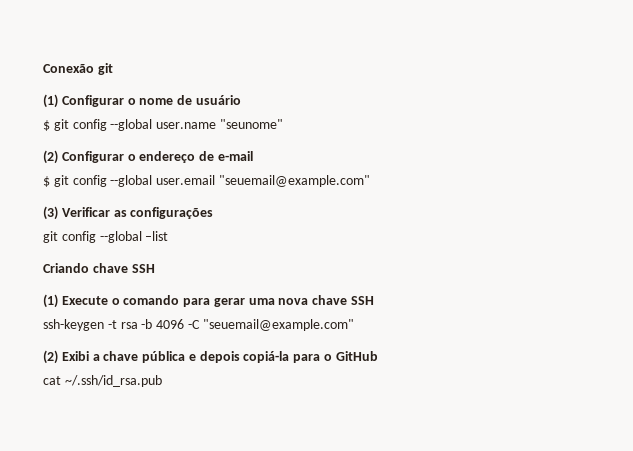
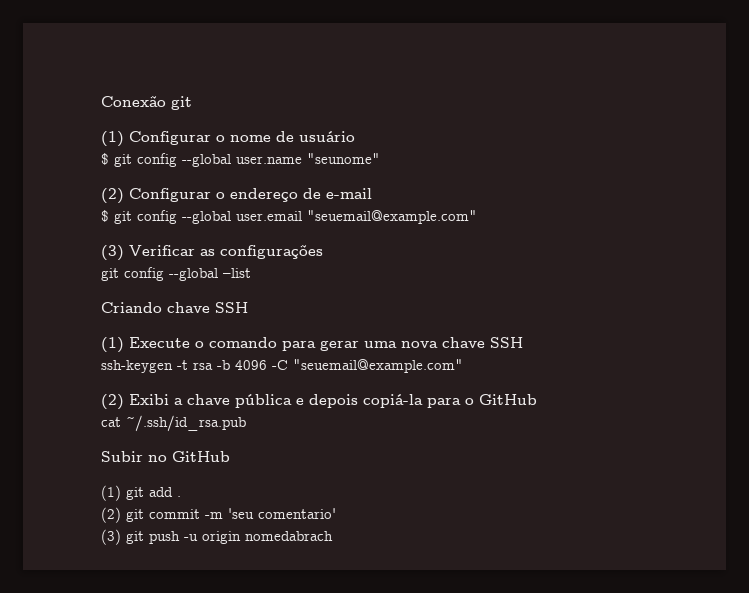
(162, 381) none -> [101,451,230,462] [101,485,181,501] [101,507,336,523] [101,529,333,545] // Subir no GitHub // (1) git add . // (2) git commit -m 'seu comentario' // (3) git push -u origin nomedabrach

